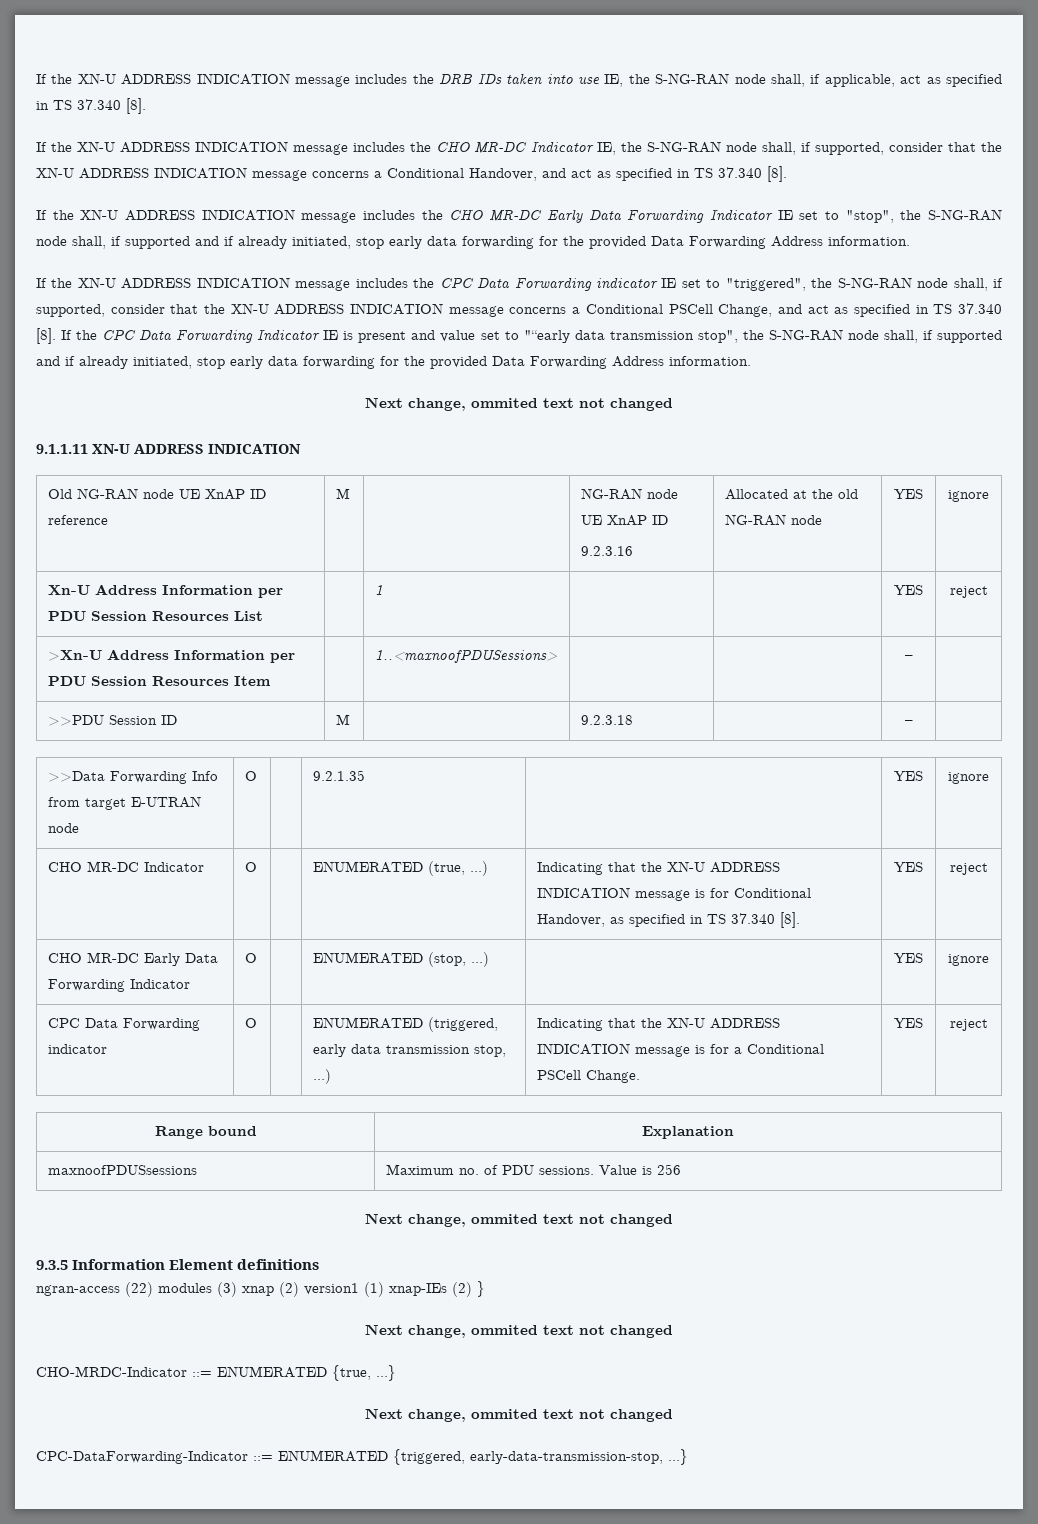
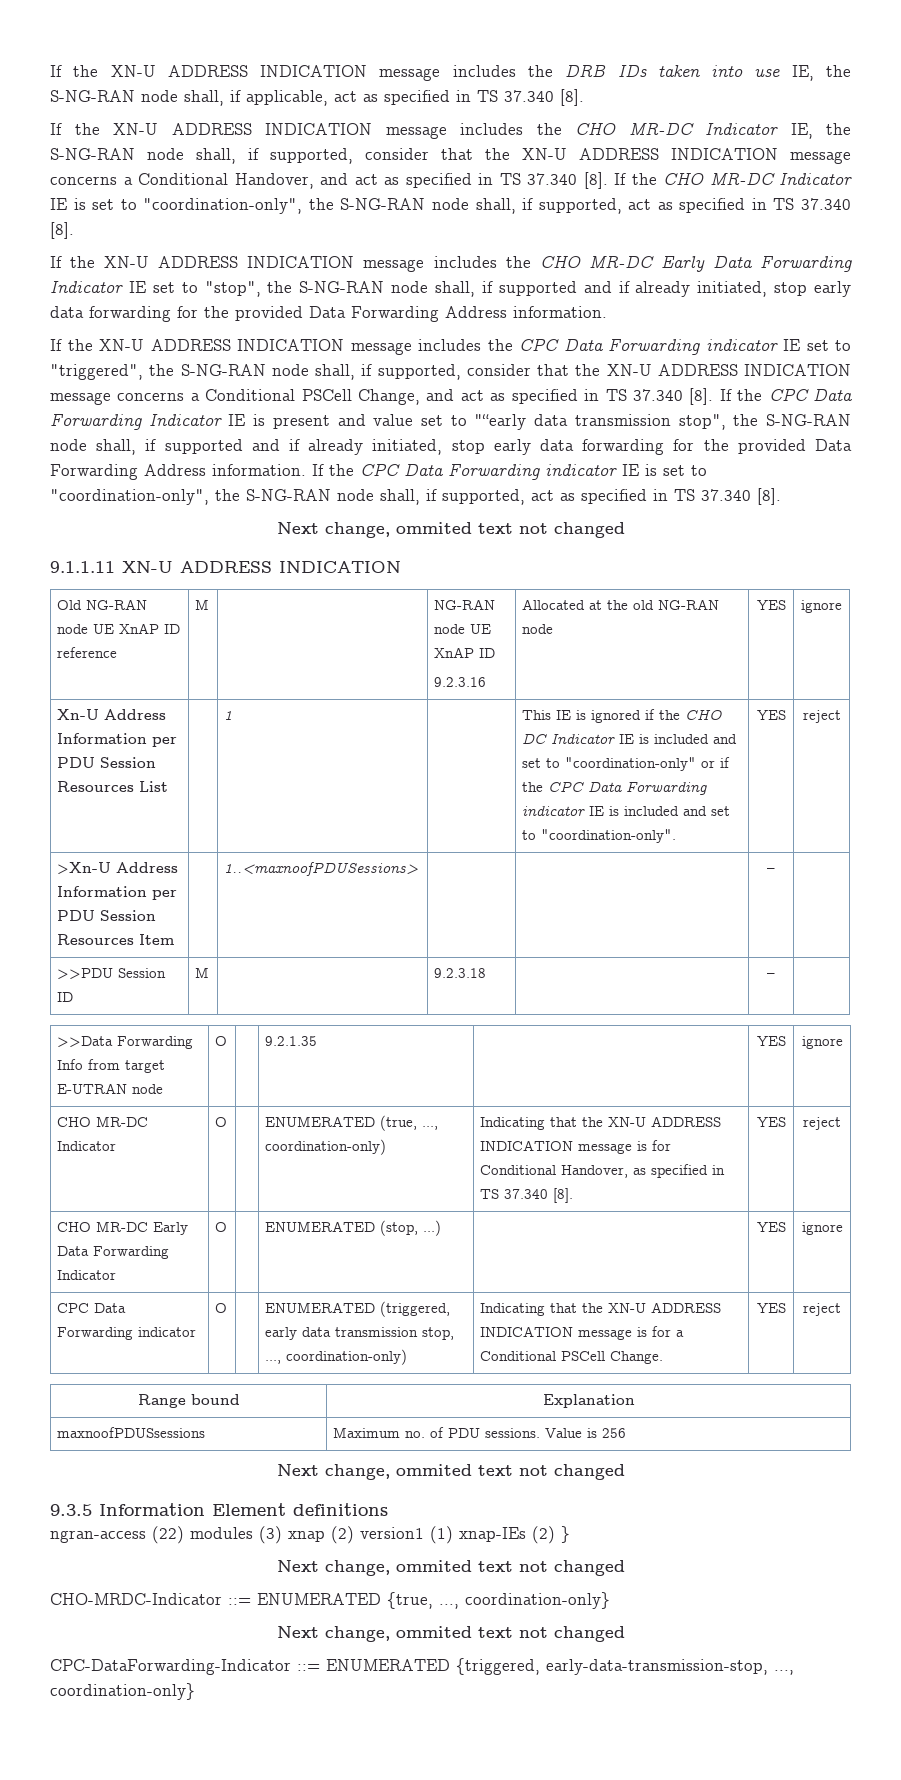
(787, 174) none -> [614,172,852,185] [50,198,851,214] [50,222,74,239] If the CHO MR-DC Indicator IE is set to "coordination-only", the S-NG-RAN node shall, if supported, act as specified in TS 37.340 [8].
(751, 361) none -> [312,463,707,480] [50,488,781,505] If the CPC Data Forwarding indicator IE is set to "coordination-only", the S-NG-RAN node shall, if supported, act as specified in TS 37.340 [8].
(383, 590) none -> [522,709,723,723] [522,733,738,744] [522,757,731,771] [522,781,708,795] [522,805,731,816] [522,829,677,843] This IE is ignored if the CHO DC Indicator IE is included and set to "coordination-only" or if the CPC Data Forwarding indicator IE is included and set to "coordination-only".
[469,861,488,876] ...) -> [422,1126,439,1130] [265,1139,387,1155] ..., coordination-only)
[312,1069,331,1084] ...) -> [265,1349,408,1365] ..., coordination-only)
[376,1365,396,1381] ...} -> [439,1592,610,1609] ..., coordination-only}
[668,1449,688,1465] ...} -> [774,1670,794,1675] [50,1683,195,1700] ..., coordination-only}

